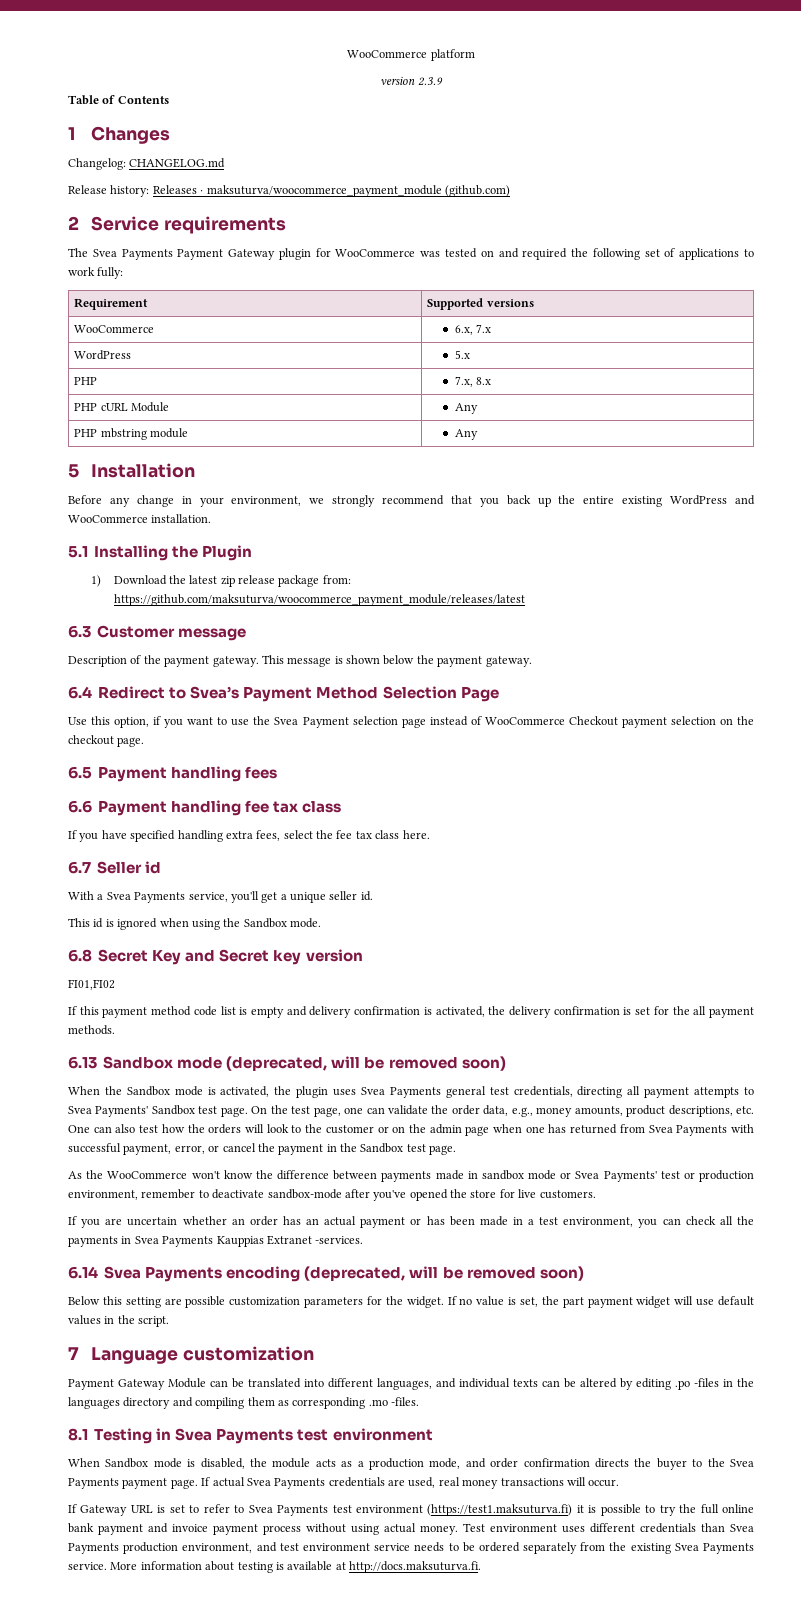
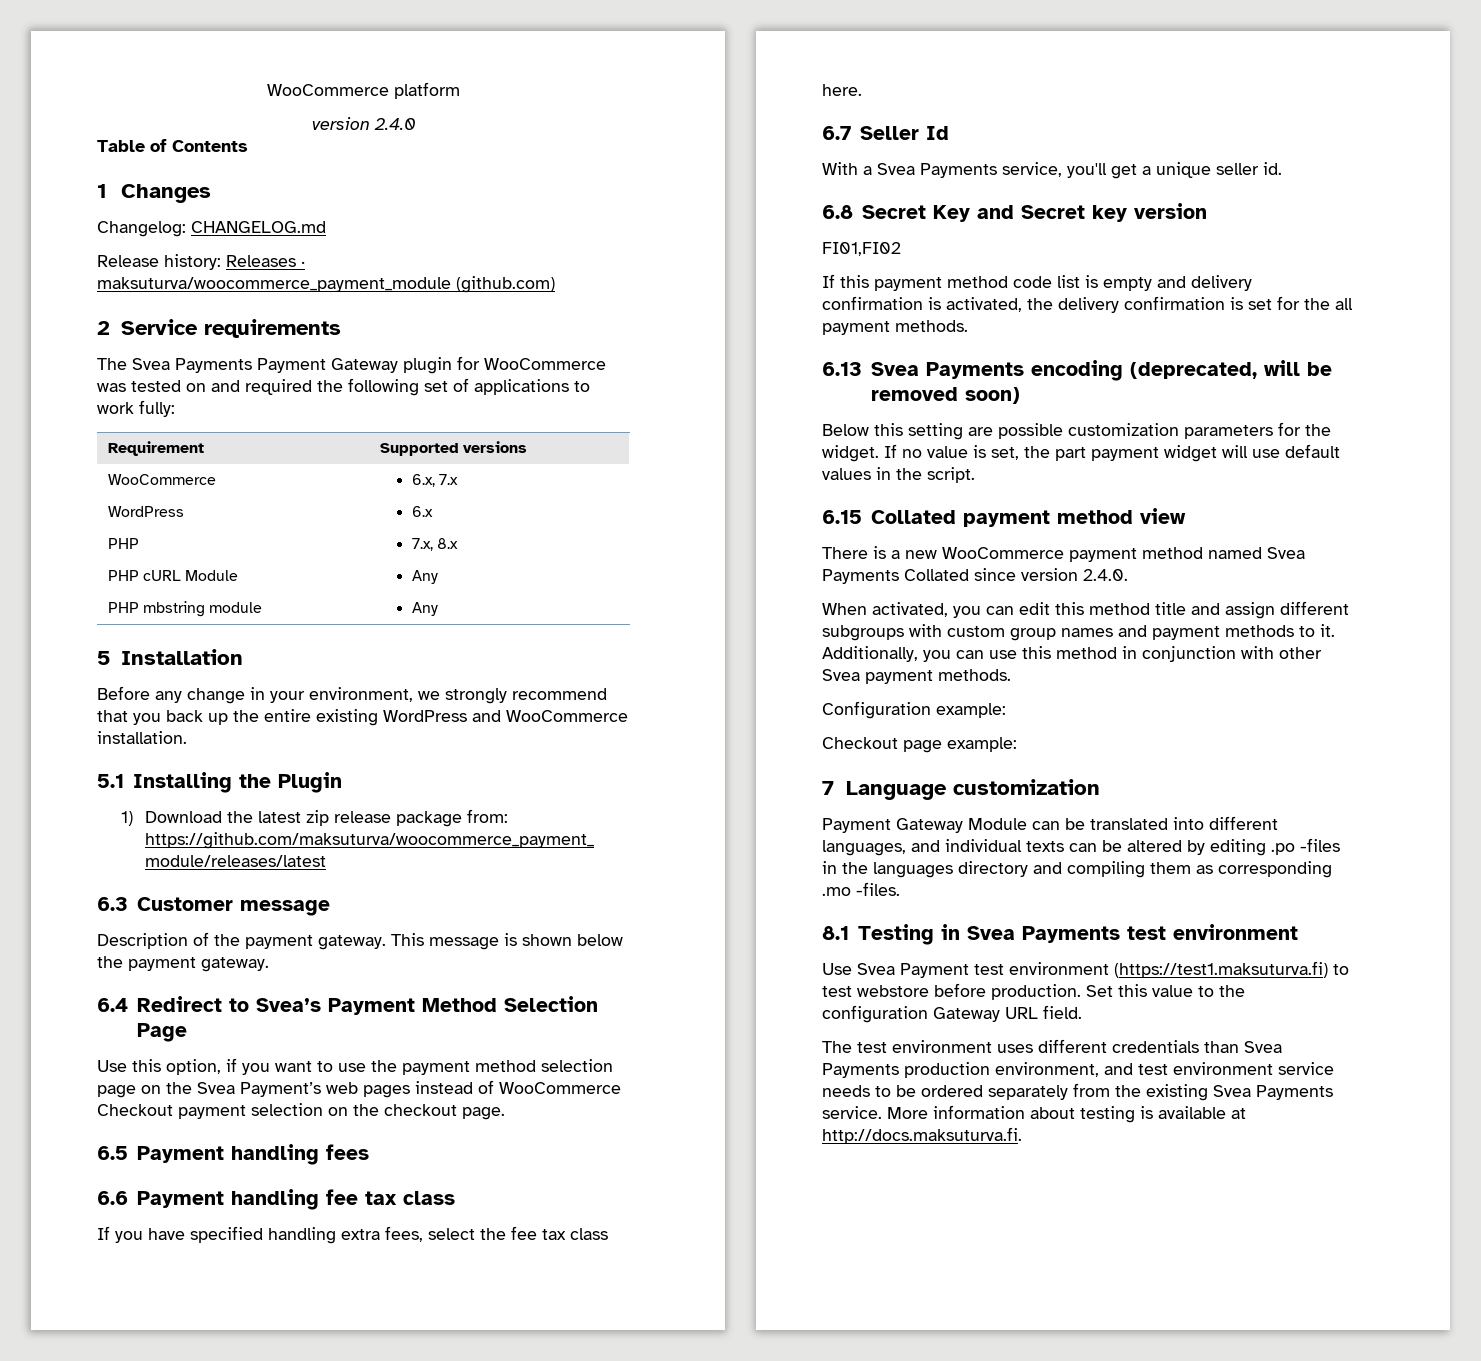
[417,77,443,86] 2.3.9 -> [373,118,416,130] 2.4.0
[454,350,470,359] 5.x -> [411,506,433,517] 6.x
[274,716,426,728] Svea Payment selection page -> [402,1059,613,1075] [97,1082,410,1098] payment method selection page on the Svea Payment’s web pages
[145,861,162,874] id -> [925,126,949,140] Id
[68,918,321,930] // This id is ignored when using the Sandbox mode. -> (1282, 168) none
[103,1056,506,1071] [68,1086,755,1098] [68,1105,754,1117] [68,1124,754,1136] [68,1143,457,1155] [68,1170,754,1182] [68,1189,596,1201] [68,1216,755,1228] [68,1235,364,1247] [68,1266,98,1279] Sandbox mode (deprecated, will be removed soon) // When the Sandbox mode is activated, the plugin uses Svea Payments general test credentials, directing all payment attempts to Svea Payments' Sandbox test page. On the test page, one can validate the order data, e.g., money amounts, product descriptions, etc. One can also test how the orders will look to the customer or on the admin page when one has returned from Svea Payments with successful payment, error, or cancel the payment in the Sandbox test page. // As the WooCommerce won't know the difference between payments made in sandbox mode or Svea Payments' test or production environment, remember to deactivate sandbox-mode after you've opened the store for live customers. // If you are uncertain whether an order has an actual payment or has been made in a test environment, you can check all the payments in Svea Payments Kauppias Extranet -services. // 6.14 -> (862, 369) none
(170, 1321) none -> [822,508,1186,527] [822,546,1305,562] [822,568,1128,584] [822,601,1349,619] [822,624,1335,641] [822,646,1322,662] [822,669,1011,684] [822,701,1006,719] [822,737,1017,753] // 6.15 Collated payment method view // There is a new WooCommerce payment method named Svea Payments Collated since version 2.4.0. // When activated, you can edit this method title and assign different subgroups with custom group names and payment methods to it. Additionally, you can use this method in conjunction with other Svea payment methods. // Configuration example: // Checkout page example:
[68,1458,754,1470] [68,1477,620,1489] [68,1504,755,1516] [68,1523,485,1535] When Sandbox mode is disabled, the module acts as a production mode, and order confirmation directs the buyer to the Svea Payments payment page. If actual Svea Payments credentials are used, real money transactions will occur. // If Gateway URL is set to refer to Svea Payments test environment (https://test1.maksuturva.fi) it is possible to try the full online bank payment and invoice payment process without using actual money. Test -> [822,961,1349,978] [822,983,1245,1000] [822,1005,1082,1023] [822,1041,887,1053] Use Svea Payment test environment (https://test1.maksuturva.fi) to test webstore before production. Set this value to the configuration Gateway URL field. // The test

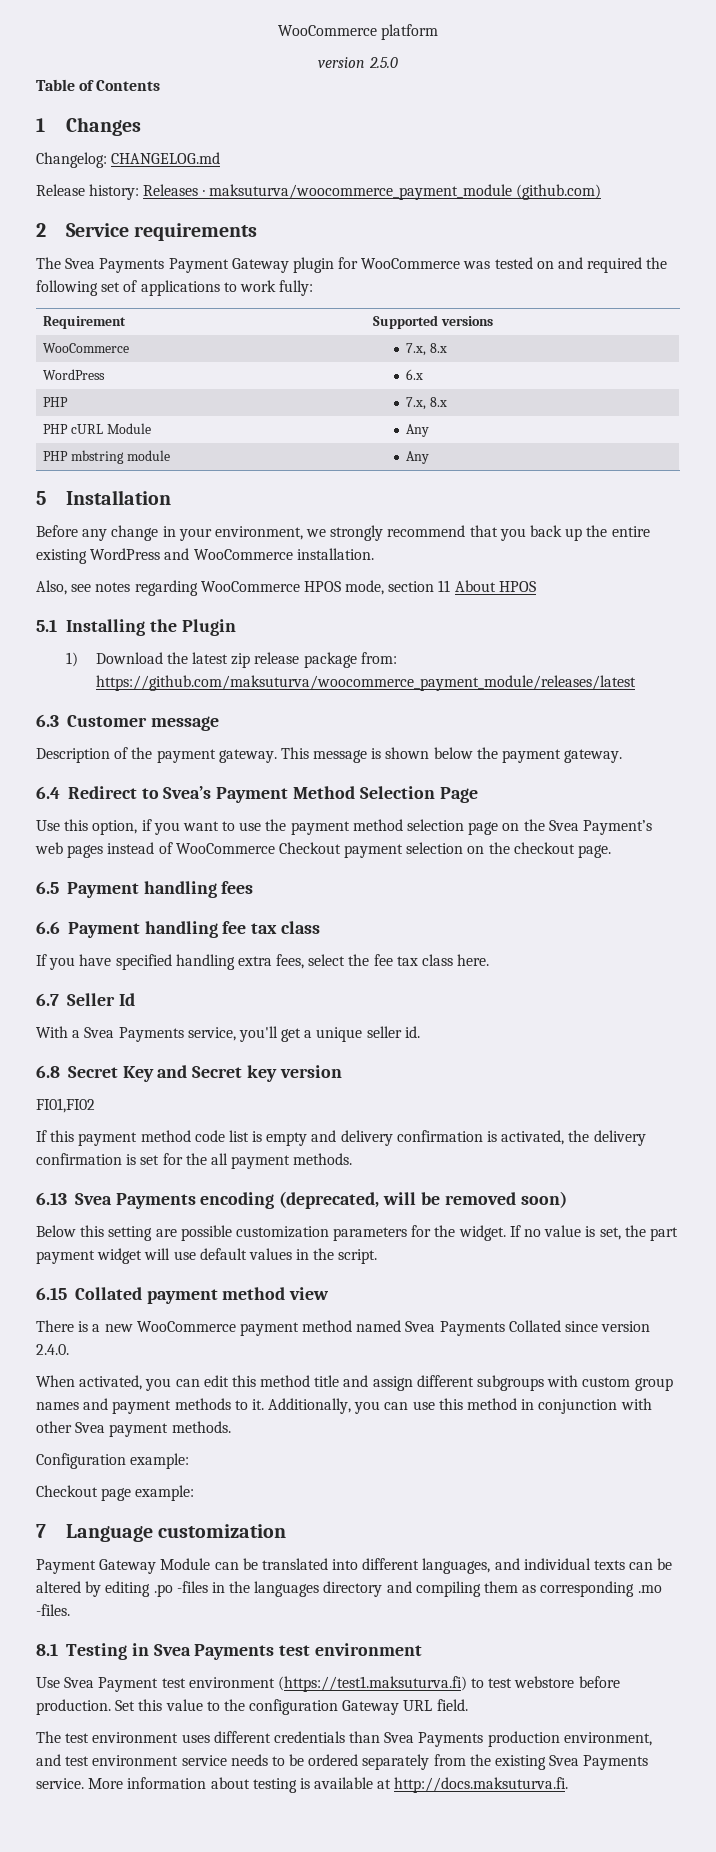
[373,118,416,130] 2.4.0 -> [368,57,398,68] 2.5.0
[411,474,459,487] 6.x, 7.x -> [406,343,448,356] 7.x, 8.x
(187, 737) none -> [36,580,536,596] // Also, see notes regarding WooCommerce HPOS mode, section 11 About HPOS

